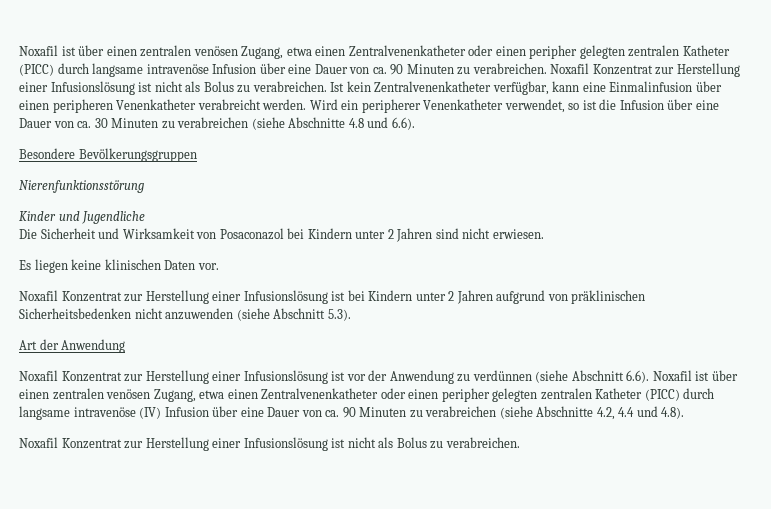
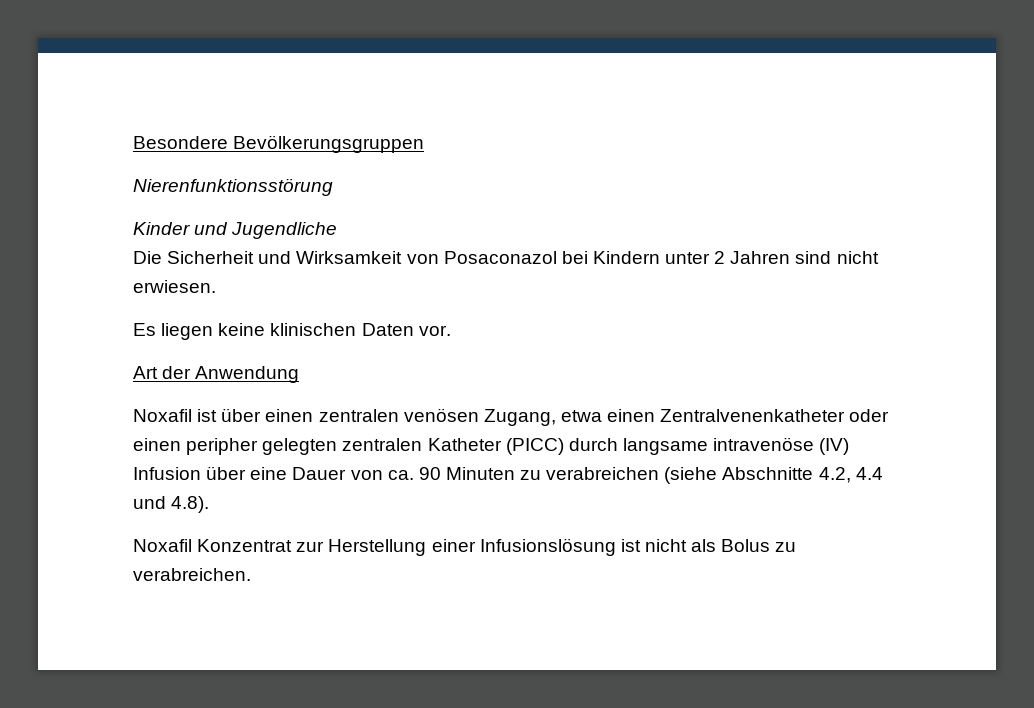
[19,45,730,59] [19,63,740,77] [19,81,722,95] [19,99,719,113] [19,117,415,130] Noxafil ist über einen zentralen venösen Zugang, etwa einen Zentralvenenkatheter oder einen peripher gelegten zentralen Katheter (PICC) durch langsame intravenöse Infusion über eine Dauer von ca. 90 Minuten zu verabreichen. Noxafil Konzentrat zur Herstellung einer Infusionslösung ist nicht als Bolus zu verabreichen. Ist kein Zentralvenenkatheter verfügbar, kann eine Einmalinfusion über einen peripheren Venenkatheter verabreicht werden. Wird ein peripherer Venenkatheter verwendet, so ist die Infusion über eine Dauer von ca. 30 Minuten zu verabreichen (siehe Abschnitte 4.8 und 6.6). // -> (133, 142) none
[19,290,646,304] [19,308,351,321] [19,339,126,353] [19,370,650,384] Noxafil Konzentrat zur Herstellung einer Infusionslösung ist bei Kindern unter 2 Jahren aufgrund von präklinischen Sicherheitsbedenken nicht anzuwenden (siehe Abschnitt 5.3). // Art der Anwendung // Noxafil Konzentrat zur Herstellung einer Infusionslösung ist vor der Anwendung zu verdünnen (siehe Abschnitt 6.6). -> [133,366,300,383] Art der Anwendung //

